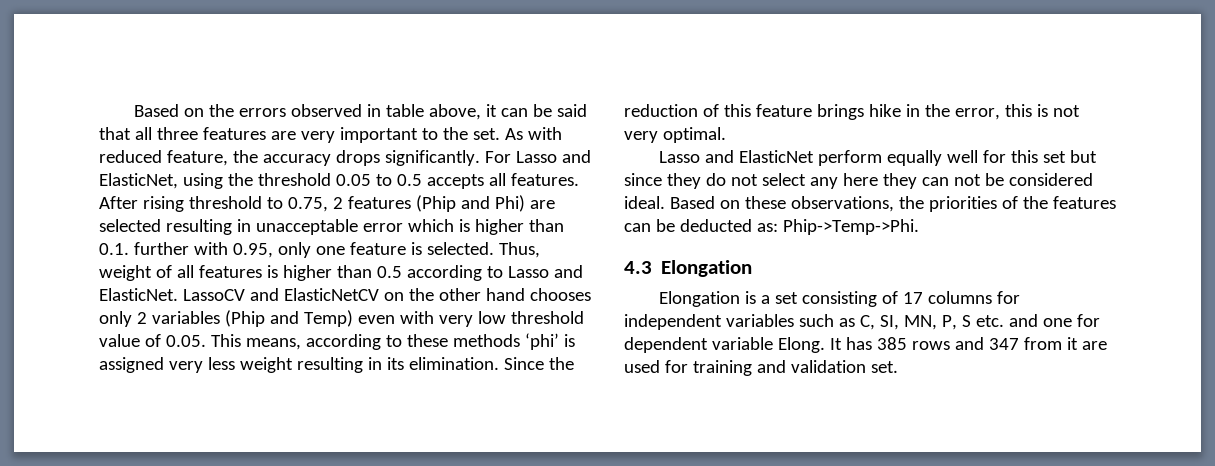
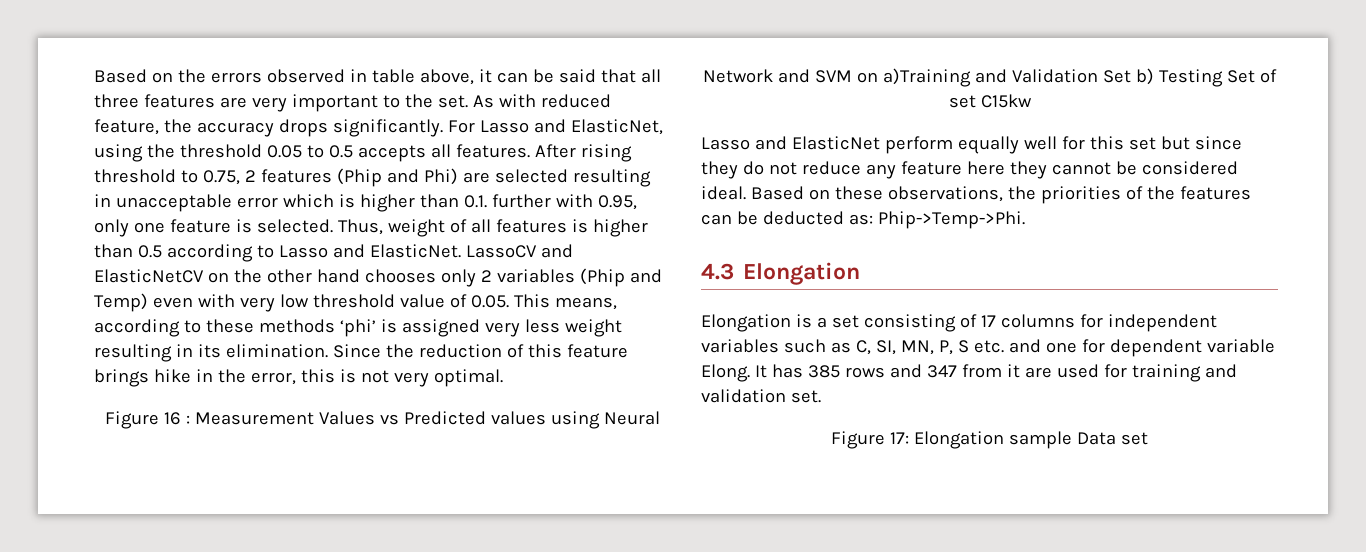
(726, 135) none -> [105,411,660,429] [703,68,1277,87] [948,94,1032,108] // Figure 16 : Measurement Values vs Predicted values using Neural Network and SVM on a)Training and Validation Set b) Testing Set of set C15kw
[761,173,981,189] select any here they can not -> [801,161,1111,179] reduce any feature here they cannot
(898, 367) none -> [831,431,1148,449] // Figure 17: Elongation sample Data set

